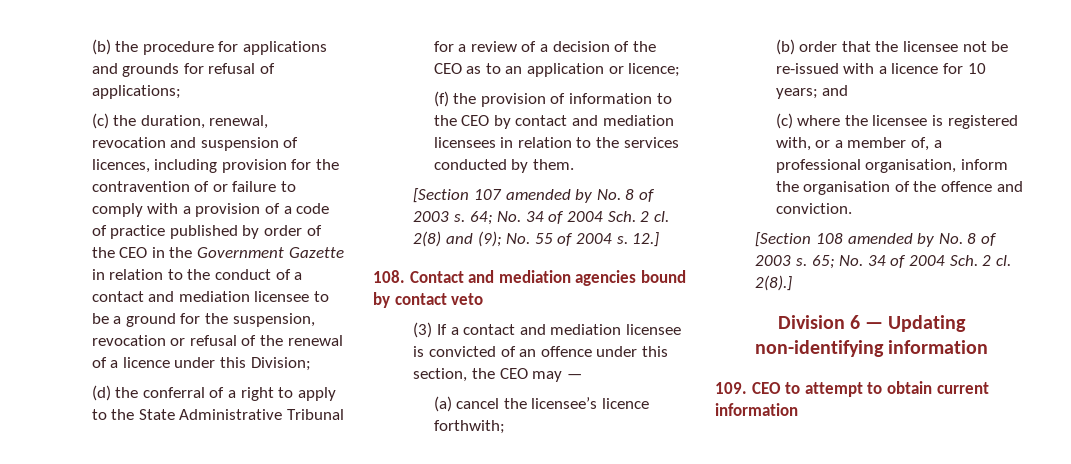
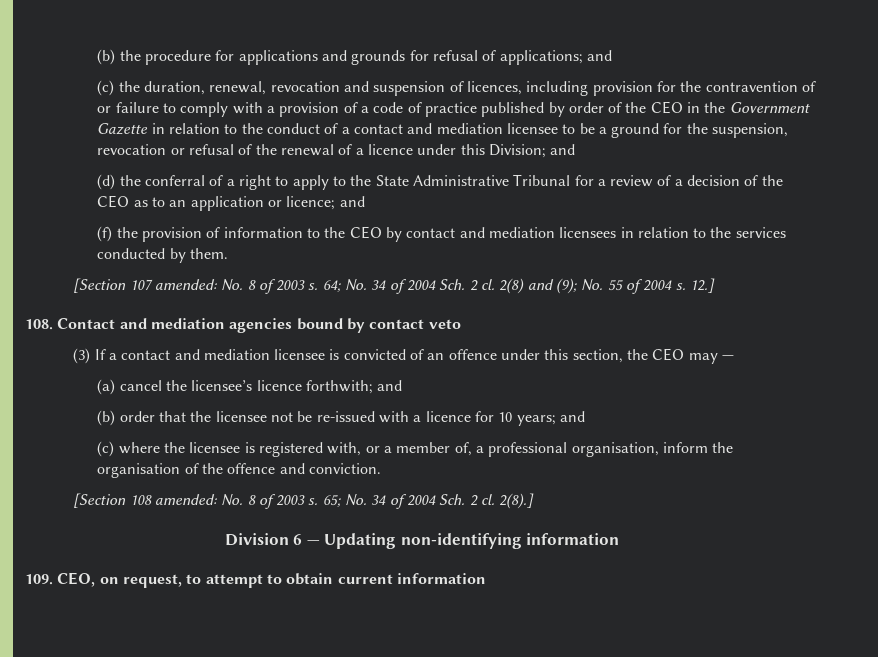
(181, 92) none -> [586,50,612,61] and
(311, 364) none -> [550,144,576,155] and
(681, 70) none -> [339,196,365,207] and
[505,189,593,203] amended by -> [154,279,217,290] amended:
(505, 427) none -> [377,380,403,391] and
[847,233,935,247] amended by -> [154,494,217,505] amended:
[751,382,781,394] CEO -> [57,572,182,588] CEO, on request,

